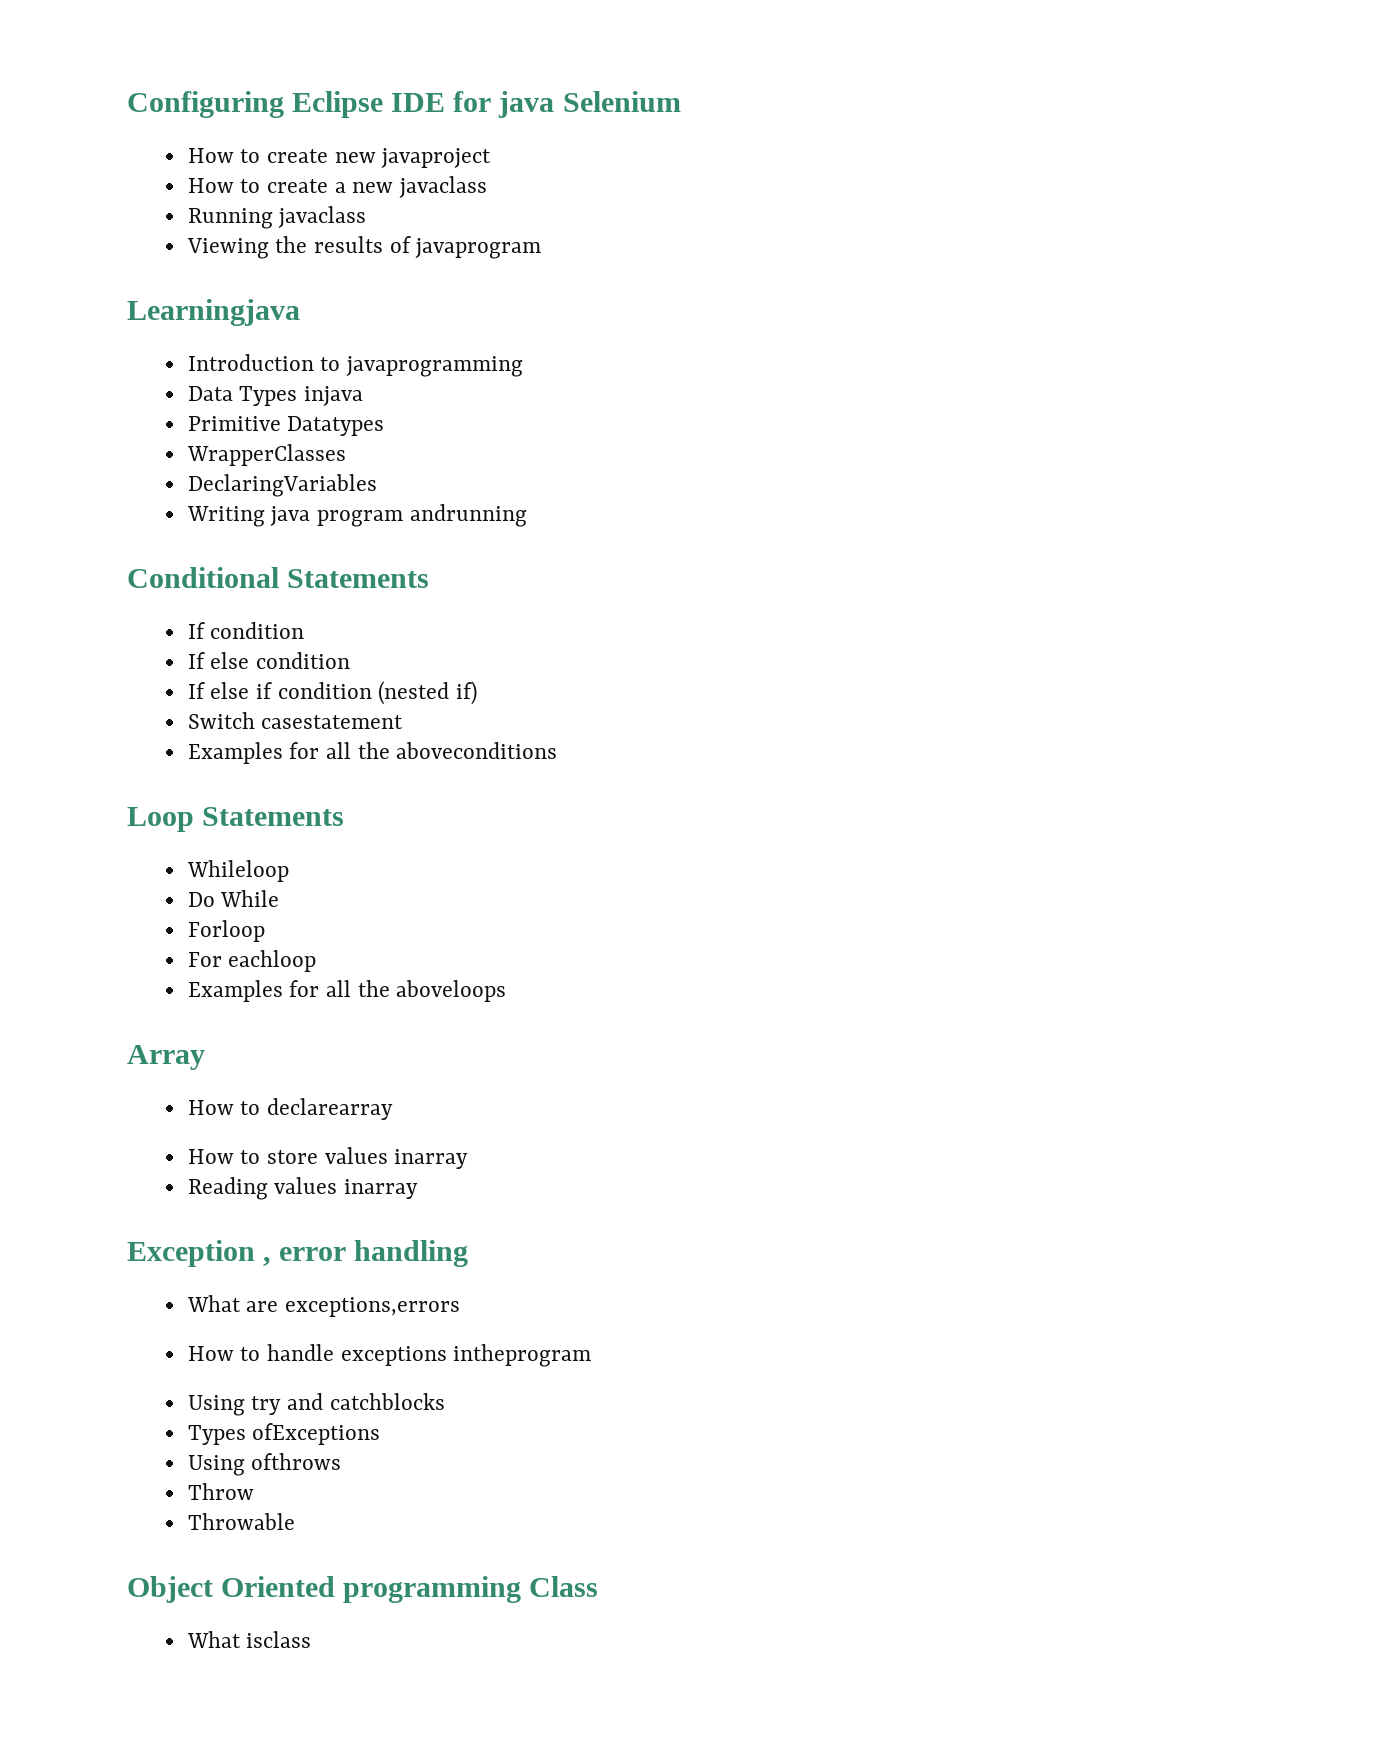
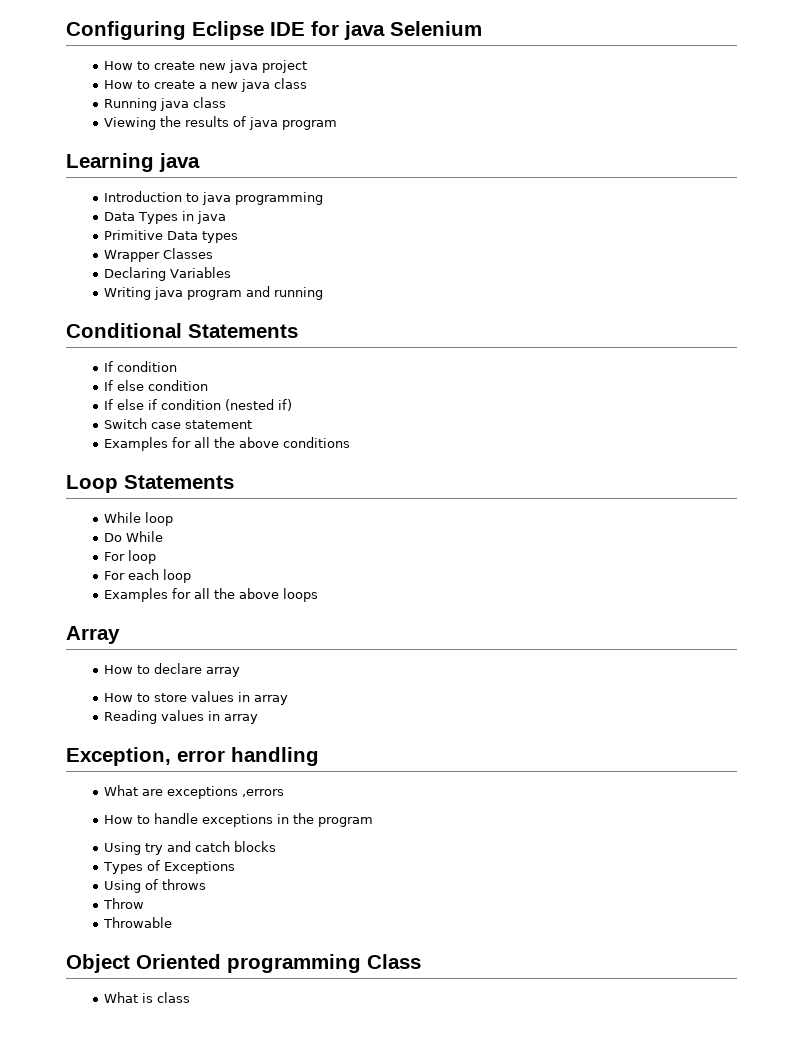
[381,148,492,168] javaproject -> [229,60,308,73] java project
[398,176,487,198] javaclass -> [241,78,308,92] java class
[278,206,367,228] javaclass -> [160,97,227,111] java class
[415,238,542,259] [127,299,300,326] javaprogram // Learningjava -> [249,117,338,130] [66,153,200,172] java program // Learning java
[345,356,523,377] javaprogramming -> [202,192,324,205] java programming
[303,386,363,406] injava -> [182,211,227,224] in java
[287,416,385,436] [186,444,346,466] [187,474,377,497] Datatypes // WrapperClasses // DeclaringVariables -> [167,231,239,243] [104,248,214,262] [104,267,232,281] Data types // Wrapper Classes // Declaring Variables
[409,504,527,527] andrunning -> [246,286,324,300] and running
[261,715,404,729] [187,742,558,764] casestatement // Examples for all the aboveconditions -> [151,420,253,429] [104,437,351,451] case statement // Examples for all the above conditions
[186,860,289,882] Whileloop -> [104,512,174,526] While loop
[187,920,265,942] [187,950,317,972] [187,980,507,1002] Forloop // For eachloop // Examples for all the aboveloops -> [104,550,157,564] [104,569,192,583] [104,588,319,602] For loop // For each loop // Examples for all the above loops
[266,1098,393,1120] declarearray -> [154,663,241,677] declare array
[394,1149,469,1169] inarray -> [238,692,289,705] in array
[343,1179,418,1199] [127,1240,272,1267] inarray // Exception , -> [208,711,259,724] [66,747,171,766] in array // Exception,
[284,1297,460,1317] exceptions,errors -> [167,786,285,799] exceptions ,errors
[453,1344,592,1367] intheprogram -> [277,813,374,827] in the program
[329,1393,445,1410] [187,1423,381,1445] [187,1453,342,1476] catchblocks // Types ofExceptions // Using ofthrows -> [195,841,277,852] [103,860,236,874] [104,879,207,893] catch blocks // Types of Exceptions // Using of throws
[246,1631,312,1648] isclass -> [142,992,191,1003] is class

